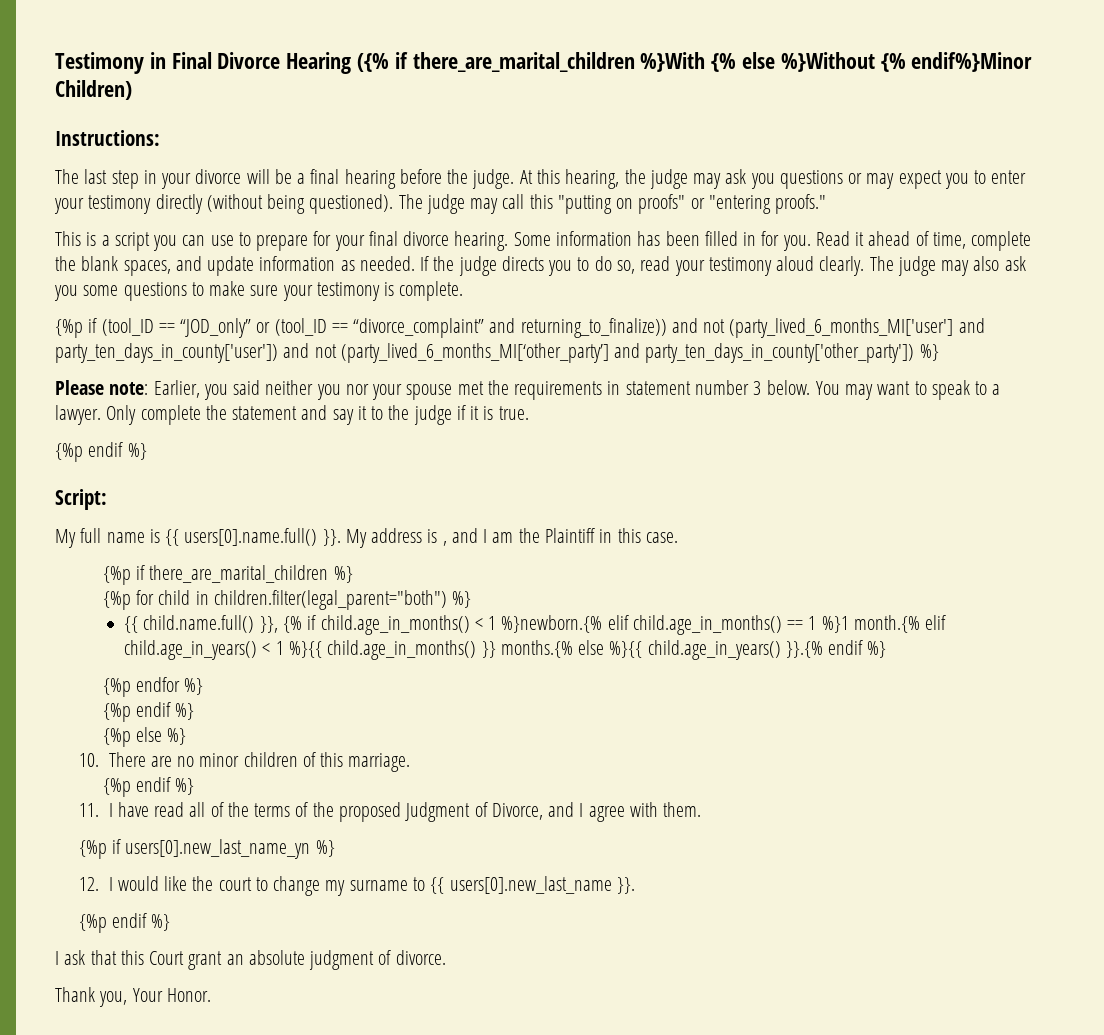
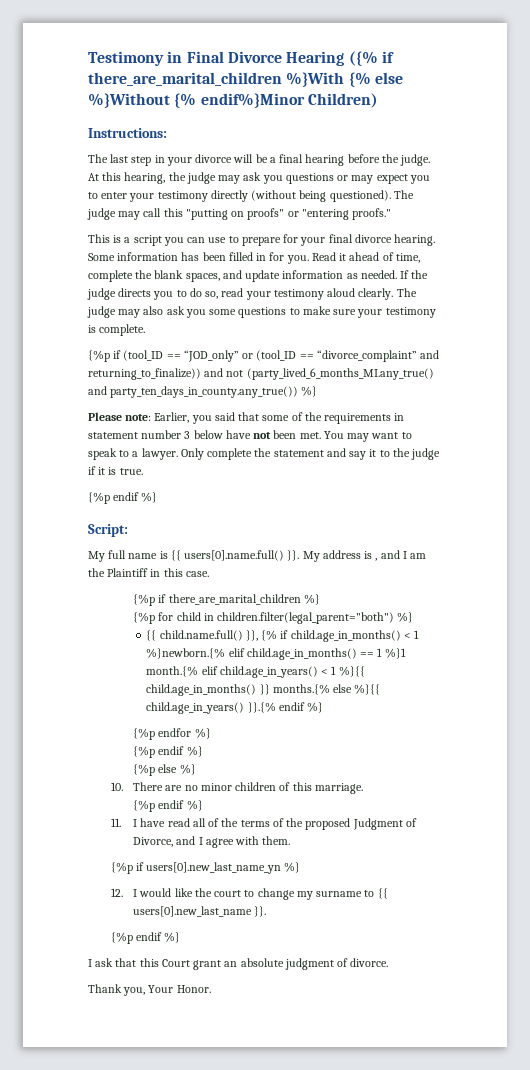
[729,318,985,338] [55,343,915,363] (party_lived_6_months_MI['user'] and party_ten_days_in_county['user']) and not (party_lived_6_months_MI[‘other_party’] and party_ten_days_in_county['other_party']) -> [246,368,434,380] [88,386,299,398] (party_lived_6_months_MI.any_true() and party_ten_days_in_county.any_true())
[265,380,484,400] neither you nor your spouse met -> [238,412,303,421] that some of
[766,380,811,395] below. -> [193,430,321,439] below have not been met.

